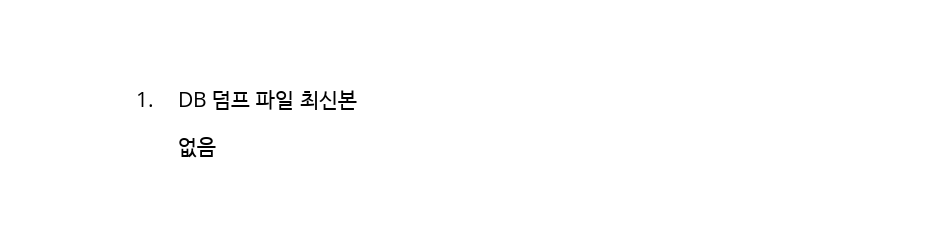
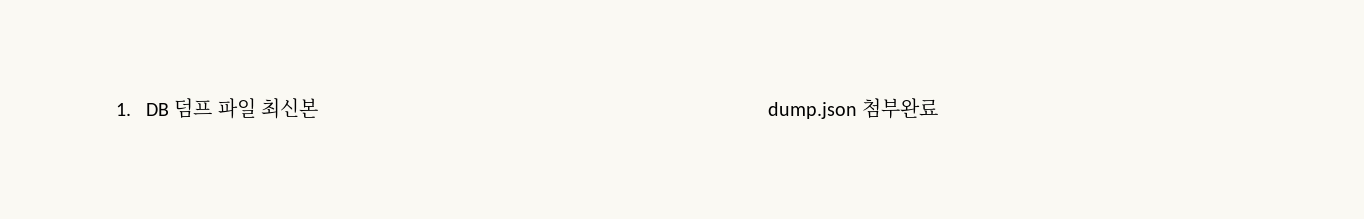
[177,137,216,158] 없음 -> [767,98,939,119] dump.json 첨부완료

